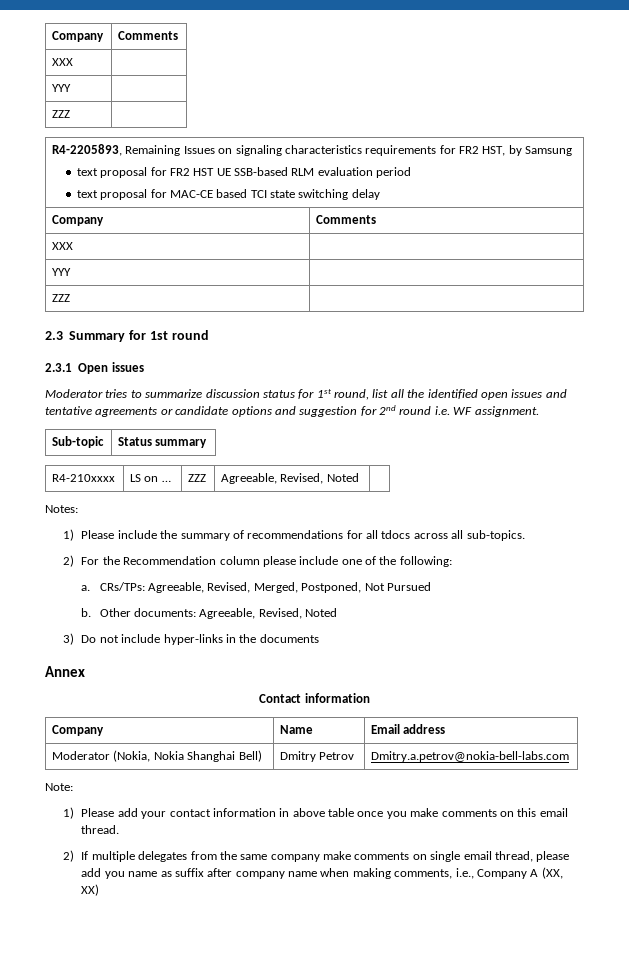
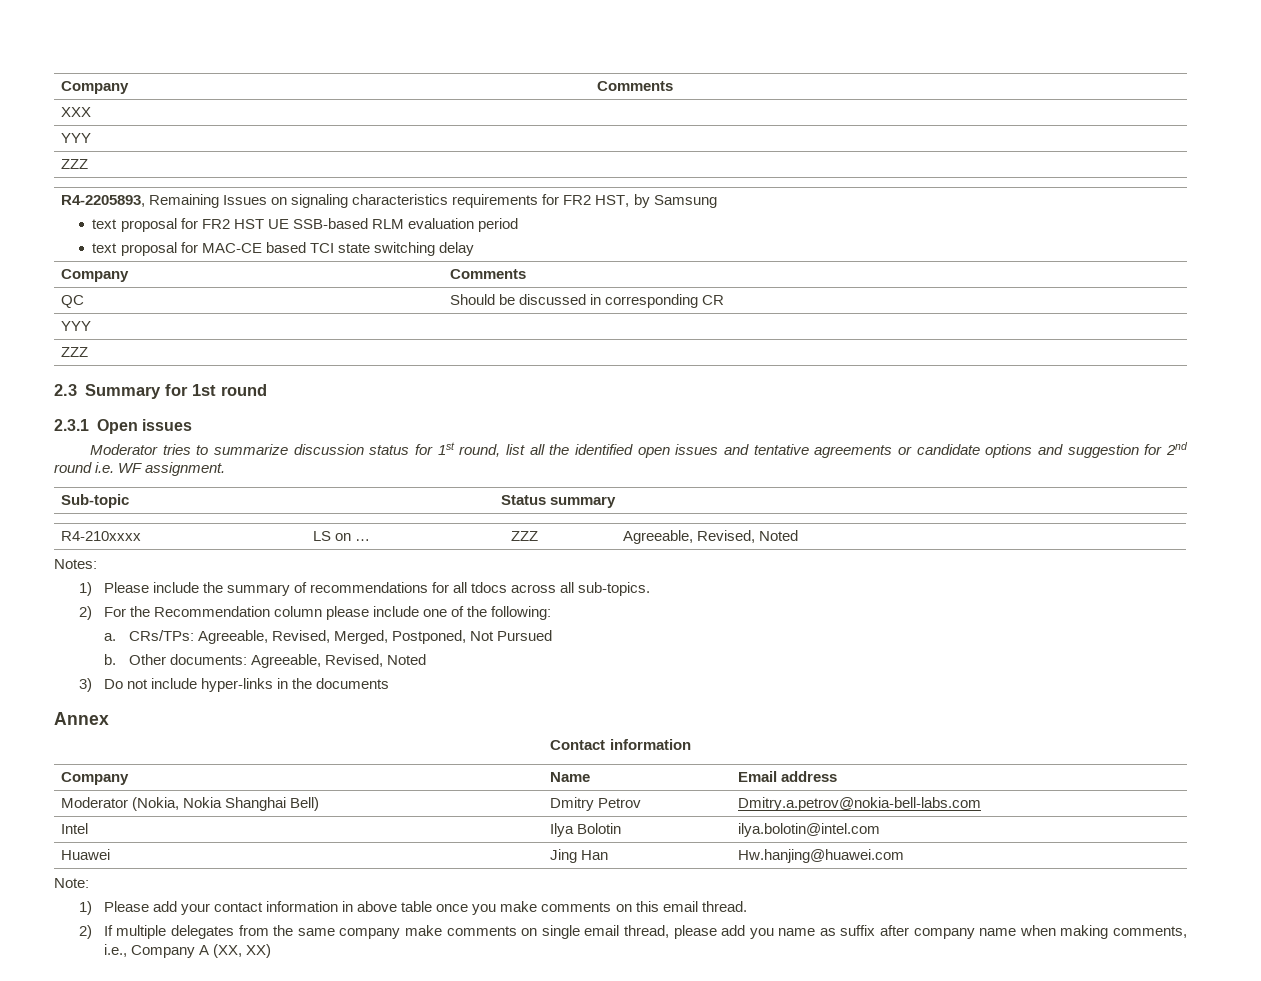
[52,242,74,250] XXX | -> [61,295,85,308] [450,294,725,308] QC | Should be discussed in corresponding CR
(570, 756) none -> [61,823,89,834] [550,823,622,837] [738,823,881,837] [61,849,111,860] [550,849,609,863] [738,849,905,863] // Intel | Ilya Bolotin | ilya.bolotin@intel.com // Huawei | Jing Han | Hw.hanjing@huawei.com

